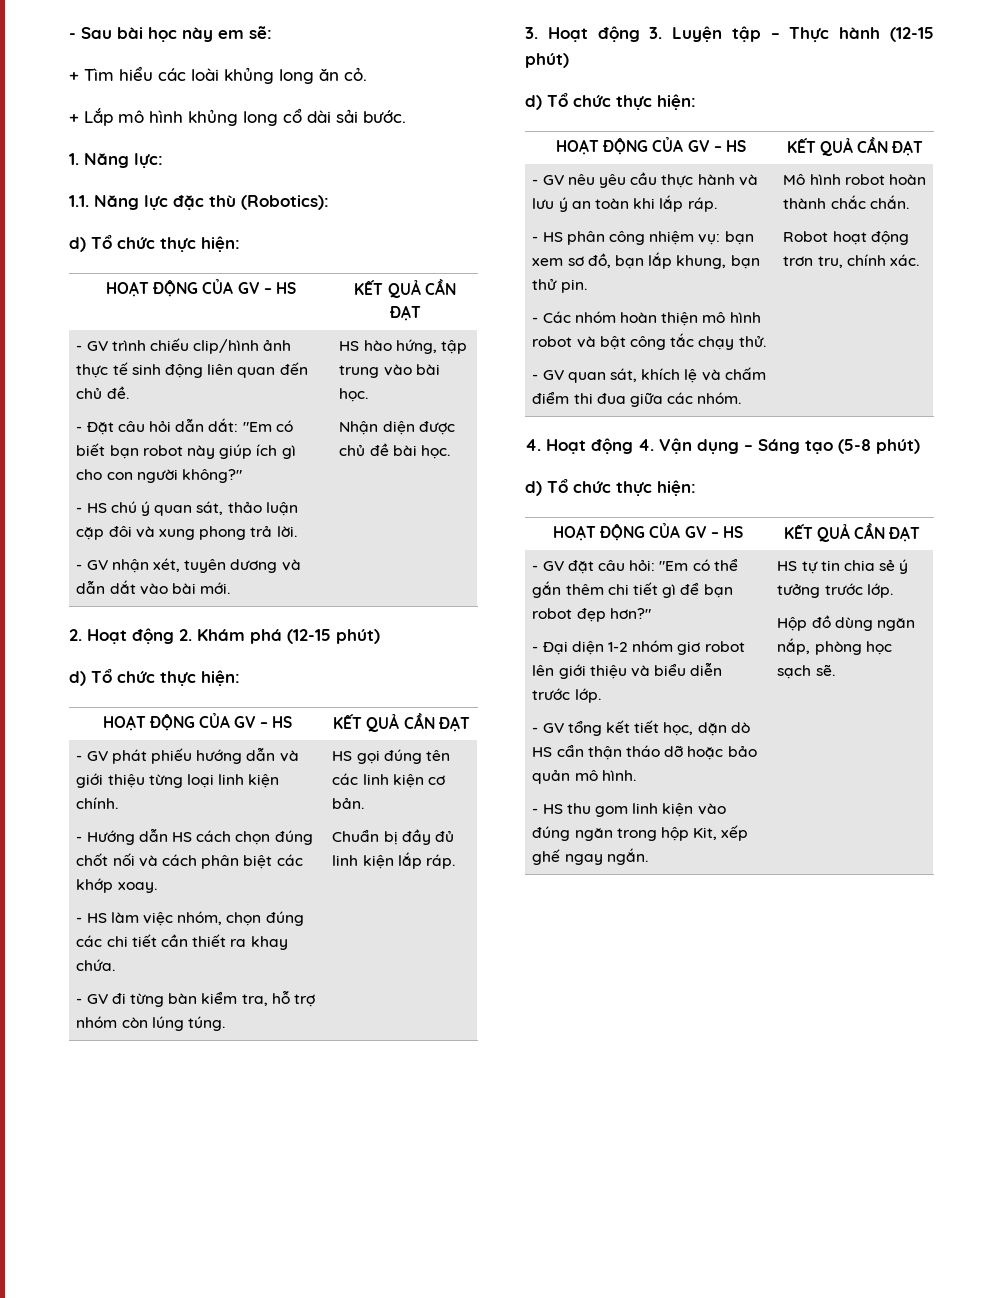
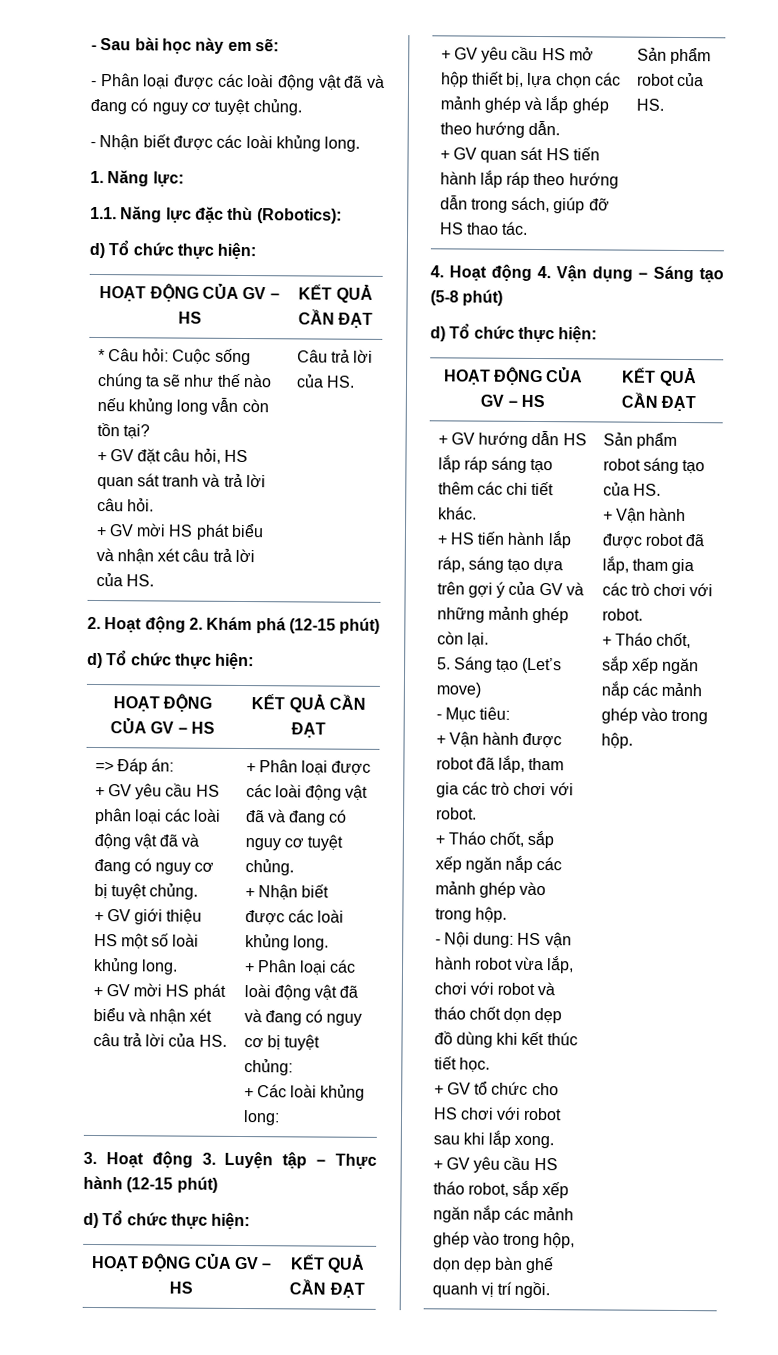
[69,66,367,84] [69,108,406,126] + Tìm hiểu các loài khủng long ăn cỏ. // + Lắp mô hình khủng long cổ dài sải bước. -> [91,73,385,91] [90,98,302,116] [90,134,361,152] - Phân loại được các loài động vật đã và đang có nguy cơ tuyệt chủng. // - Nhận biết được các loài khủng long.
[76,338,292,354] [76,362,308,378] [76,386,129,399] [76,418,293,435] [76,443,296,459] [76,469,243,483] [76,501,298,516] [76,525,297,540] [76,558,301,573] [76,580,231,595] [339,339,468,354] [339,364,440,378] [339,388,369,402] [339,421,455,435] [339,443,451,459] - GV trình chiếu clip/hình ảnh thực tế sinh động liên quan đến chủ đề. // - Đặt câu hỏi dẫn dắt: "Em có biết bạn robot này giúp ích gì cho con người không?" // - HS chú ý quan sát, thảo luận cặp đôi và xung phong trả lời. // - GV nhận xét, tuyên dương và dẫn dắt vào bài mới. | HS hào hứng, tập trung vào bài học. // Nhận diện được chủ đề bài học. -> [97,348,251,366] [96,373,273,390] [96,397,269,415] [96,423,150,440] [96,448,249,465] [96,473,267,490] [96,498,154,512] [95,523,265,540] [95,548,256,565] [95,573,154,587] [296,349,374,363] [295,374,355,388] * Câu hỏi: Cuộc sống chúng ta sẽ như thế nào nếu khủng long vẫn còn tồn tại? // + GV đặt câu hỏi, HS quan sát tranh và trả lời câu hỏi. // + GV mời HS phát biểu và nhận xét câu trả lời của HS. | Câu trả lời của HS.
[76,747,299,764] [76,773,280,788] [76,797,119,809] [76,828,313,845] [76,853,303,869] [76,878,157,893] [76,911,304,926] [76,934,288,950] [76,959,116,971] [76,990,315,1007] [76,1016,226,1031] [332,749,451,764] [332,773,446,788] [332,797,365,809] [332,829,455,845] [332,852,456,869] - GV phát phiếu hướng dẫn và giới thiệu từng loại linh kiện chính. // - Hướng dẫn HS cách chọn đúng chốt nối và cách phân biệt các khớp xoay. // - HS làm việc nhóm, chọn đúng các chi tiết cần thiết ra khay chứa. // - GV đi từng bàn kiểm tra, hỗ trợ nhóm còn lúng túng. | HS gọi đúng tên các linh kiện cơ bản. // Chuẩn bị đầy đủ linh kiện lắp ráp. -> [94,758,175,775] [94,783,220,800] [93,807,222,825] [93,832,200,850] [93,858,215,875] [93,883,199,900] [93,908,203,925] [93,933,200,950] [92,957,178,975] [92,983,226,1000] [92,1007,213,1025] [92,1032,227,1047] [245,759,372,776] [245,784,369,801] [245,809,348,826] [244,834,344,851] [244,859,294,876] [244,884,330,901] [244,909,345,926] [244,934,329,951] [243,959,357,976] [243,984,359,1001] [243,1009,363,1026] [243,1034,321,1051] [243,1059,293,1076] [243,1084,366,1101] [242,1110,280,1126] => Đáp án: // + GV yêu cầu HS phân loại các loài động vật đã và đang có nguy cơ bị tuyệt chủng. // + GV giới thiệu HS một số loài khủng long. // + GV mời HS phát biểu và nhận xét câu trả lời của HS. | + Phân loại được các loài động vật đã và đang có nguy cơ tuyệt chủng. // + Nhận biết được các loài khủng long. // + Phân loại các loài động vật đã và đang có nguy cơ bị tuyệt chủng: // + Các loài khủng long:
[532,172,758,188] [532,195,717,212] [532,231,754,245] [532,252,760,269] [532,278,587,293] [532,311,761,326] [532,333,766,350] [532,367,766,383] [532,391,742,407] [783,174,927,185] [783,195,909,209] [783,231,909,245] [783,254,920,268] - GV nêu yêu cầu thực hành và lưu ý an toàn khi lắp ráp. // - HS phân công nhiệm vụ: bạn xem sơ đồ, bạn lắp khung, bạn thử pin. // - Các nhóm hoàn thiện mô hình robot và bật công tắc chạy thử. // - GV quan sát, khích lệ và chấm điểm thi đua giữa các nhóm. | Mô hình robot hoàn thành chắc chắn. // Robot hoạt động trơn tru, chính xác. -> [440,46,595,63] [440,71,622,89] [439,96,609,114] [439,120,561,138] [439,146,601,163] [439,170,619,189] [439,195,610,214] [439,221,529,235] [636,47,711,65] [636,72,704,87] [635,98,664,111] + GV yêu cầu HS mở hộp thiết bị, lựa chọn các mảnh ghép và lắp ghép theo hướng dẫn. // + GV quan sát HS tiến hành lắp ráp theo hướng dẫn trong sách, giúp đỡ HS thao tác. | Sản phẩm robot của HS.
[532,558,738,574] [532,581,733,598] [532,608,651,622] [532,640,745,655] [532,662,723,679] [532,688,601,703] [532,720,750,736] [532,744,757,760] [532,769,636,784] [532,803,726,817] [532,825,749,841] [532,848,648,865] [777,559,909,574] [777,583,893,598] [777,615,916,631] [777,638,892,655] [777,664,835,679] - GV đặt câu hỏi: "Em có thể gắn thêm chi tiết gì để bạn robot đẹp hơn?" // - Đại diện 1-2 nhóm giơ robot lên giới thiệu và biểu diễn trước lớp. // - GV tổng kết tiết học, dặn dò HS cẩn thận tháo dỡ hoặc bảo quản mô hình. // - HS thu gom linh kiện vào đúng ngăn trong hộp Kit, xếp ghế ngay ngắn. | HS tự tin chia sẻ ý tưởng trước lớp. // Hộp đồ dùng ngăn nắp, phòng học sạch sẽ. -> [437,430,587,448] [437,455,554,474] [437,481,555,496] [437,506,477,520] [436,531,571,549] [436,556,564,574] [436,581,585,598] [436,606,570,624] [436,631,489,648] [436,656,563,674] [435,682,481,698] [435,706,511,723] [435,731,563,749] [435,755,565,773] [435,781,574,798] [435,807,477,820] [434,830,555,849] [434,855,563,873] [434,881,547,898] [434,906,507,923] [434,931,572,949] [434,956,575,974] [433,981,556,996] [433,1006,563,1024] [433,1031,578,1048] [433,1056,490,1073] [433,1081,559,1096] [432,1106,563,1121] [432,1130,555,1149] [432,1156,558,1173] [432,1180,570,1199] [432,1205,575,1223] [432,1231,576,1249] [431,1256,555,1274] [431,1281,551,1299] [602,432,677,449] [602,457,706,475] [602,482,661,496] [602,507,687,524] [601,533,705,549] [601,556,695,575] [601,582,714,597] [601,608,643,621] [601,632,692,649] [601,656,700,675] [600,681,703,699] [600,707,709,725] [600,732,633,749] + GV hướng dẫn HS lắp ráp sáng tạo thêm các chi tiết khác. // + HS tiến hành lắp ráp, sáng tạo dựa trên gợi ý của GV và những mảnh ghép còn lại. // 5. Sáng tạo (Let’s move) // - Mục tiêu: // + Vận hành được robot đã lắp, tham gia các trò chơi với robot. // + Tháo chốt, sắp xếp ngăn nắp các mảnh ghép vào trong hộp. // - Nội dung: HS vận hành robot vừa lắp, chơi với robot và tháo chốt dọn dẹp đồ dùng khi kết thúc tiết học. // + GV tổ chức cho HS chơi với robot sau khi lắp xong. // + GV yêu cầu HS tháo robot, sắp xếp ngăn nắp các mảnh ghép vào trong hộp, dọn dẹp bàn ghế quanh vị trí ngồi. | Sản phẩm robot sáng tạo của HS. // + Vận hành được robot đã lắp, tham gia các trò chơi với robot. // + Tháo chốt, sắp xếp ngăn nắp các mảnh ghép vào trong hộp.

